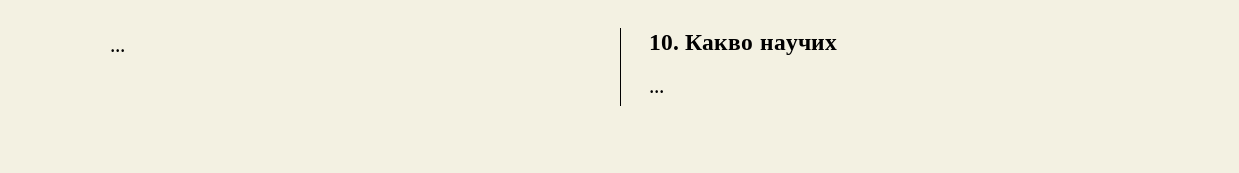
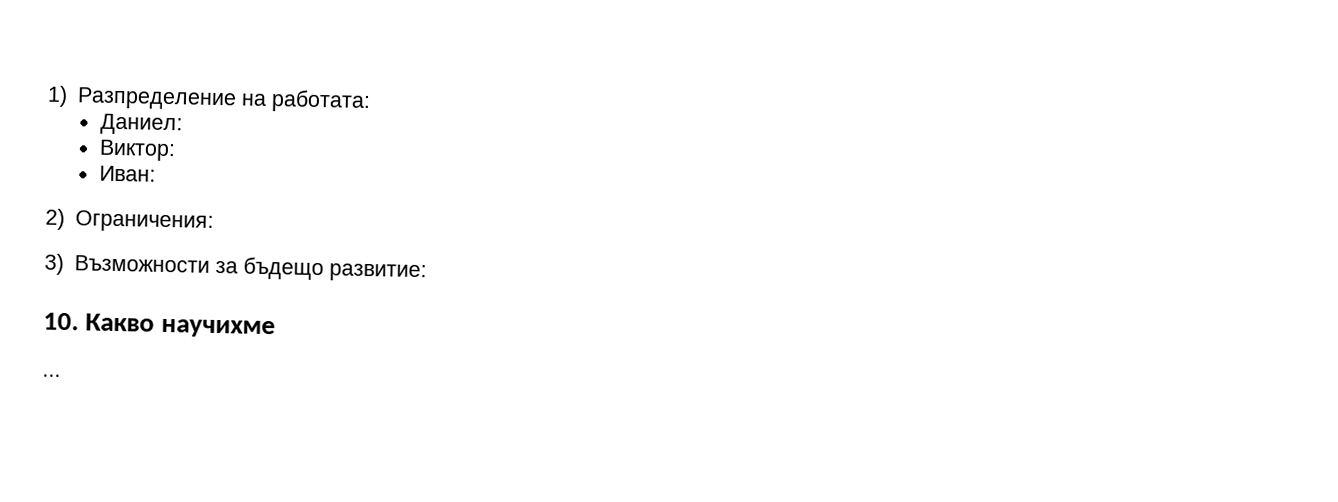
[110,49,125,52] ... -> [47,85,371,114] [99,113,183,136] [98,139,176,162] [98,165,156,182] [45,208,214,233] [44,253,427,283] 1) Разпределение на работата: // Даниел: // Виктор: // Иван: // 2) Ограничения: // 3) Възможности за бъдещо развитие:
[759,39,837,55] научих -> [161,318,277,339] научихме

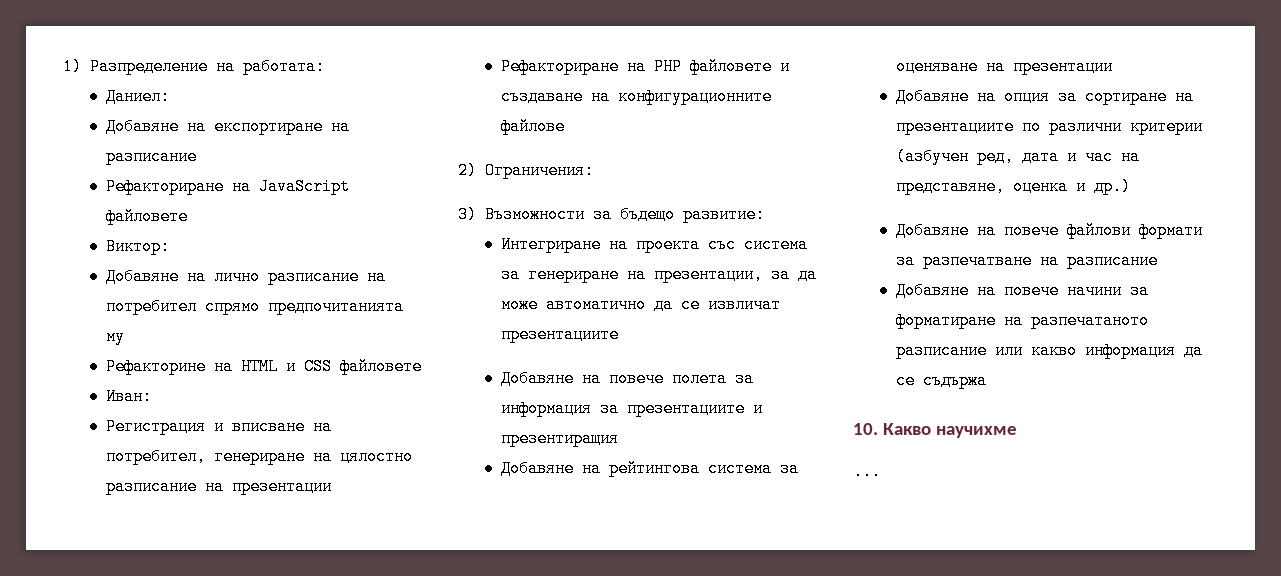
[98,139,176,162] [98,165,156,182] Виктор: // Иван: -> [106,119,350,135] [106,149,197,165] [106,178,351,195] [106,209,188,225] [106,238,171,255] [106,269,386,285] [106,299,404,315] [106,329,125,345] [106,358,422,375] [106,388,153,405] [106,419,332,435] [106,448,413,465] [106,479,332,495] [501,58,790,75] [501,89,772,105] [501,119,565,135] Добавяне на експортиране на разписание // Рефакториране на JavaScript файловете // Виктор: // Добавяне на лично разписание на потребител спрямо предпочитанията му // Рефакторине на HTML и CSS файловете // Иван: // Регистрация и вписване на потребител, генериране на цялостно разписание на презентации // Рефакториране на PHP файловете и създаване на конфигурационните файлове
(427, 273) none -> [501,237,808,253] [501,266,817,283] [501,297,781,313] [501,327,619,343] [501,371,754,387] [501,401,763,417] [501,431,619,447] [501,461,799,477] [896,59,1113,75] [896,89,1194,105] [896,119,1203,135] [896,148,1140,165] [896,178,1132,195] [896,223,1203,239] [896,253,1158,269] [896,283,1149,299] [896,313,1149,329] [896,343,1203,359] [896,373,987,389] // Интегриране на проекта със система за генериране на презентации, за да може автоматично да се извличат презентациите // Добавяне на повече полета за информация за презентациите и презентиращия // Добавяне на рейтингова система за оценяване на презентации // Добавяне на опция за сортиране на презентациите по различни критерии (азбучен ред, дата и час на представяне, оценка и др.) // Добавяне на повече файлови формати за разпечатване на разписание // Добавяне на повече начини за форматиране на разпечатаното разписание или какво информация да се съдържа

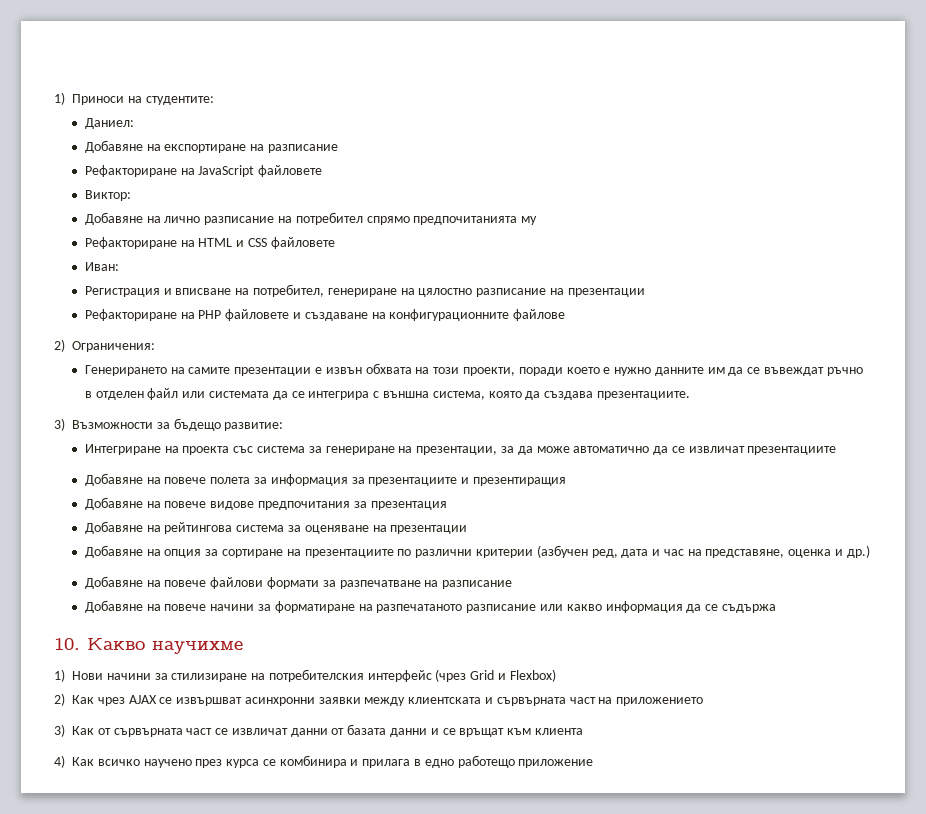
[63,58,325,75] 1) Разпределение на работата: -> [54,92,214,105] 1) Приноси на студентите:
[106,359,206,375] Рефакторине -> [84,237,177,249] Рефакториране
(594, 170) none -> [84,363,863,376] [84,388,690,400] // Генерирането на самите презентации е извън обхвата на този проекти, поради което е нужно данните им да се въвеждат ръчно в отделен файл или системата да се интегрира с външна система, която да създава презентациите.
(619, 439) none -> [84,497,447,510] // Добавяне на повече видове предпочитания за презентация
[853,463,881,480] ... -> [54,669,556,682] [54,693,704,706] [54,724,583,737] [54,755,594,768] 1) Нови начини за стилизиране на потребителския интерфейс (чрез Grid и Flexbox) // 2) Как чрез AJAX се извършват асинхронни заявки между клиентската и сървърната част на приложението // 3) Как от сървърната част се извличат данни от базата данни и се връщат към клиента // 4) Как всичко научено през курса се комбинира и прилага в едно работещо приложение

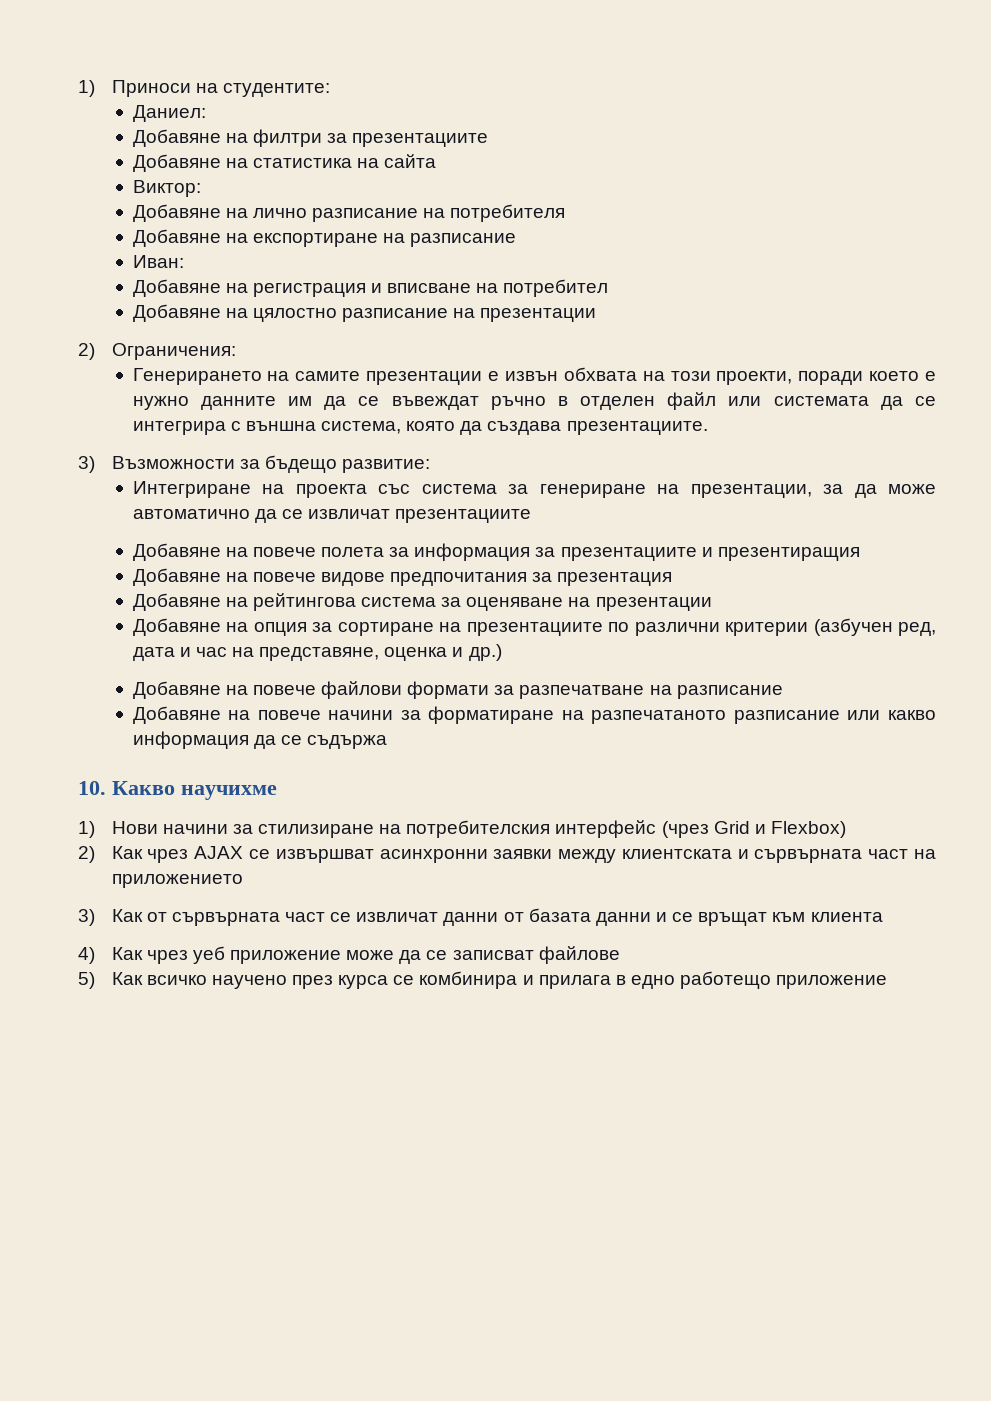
[164,144,339,153] [84,165,323,177] експортиране на разписание // Рефакториране на JavaScript файловете -> [252,129,489,147] [132,154,437,172] филтри за презентациите // Добавяне на статистика на сайта
[295,212,538,225] [84,237,335,249] [84,262,119,271] [84,286,160,297] потребител спрямо предпочитанията му // Рефакториране на HTML и CSS файловете // Иван: // Регистрация -> [450,204,566,222] [132,229,517,247] [132,255,184,268] [132,279,366,297] потребителя // Добавяне на експортиране на разписание // Иван: // Добавяне на регистрация
[253,284,397,297] потребител, генериране -> [503,279,609,297] [132,304,221,322] потребител // Добавяне
[84,309,566,321] // Рефакториране на PHP файловете и създаване на конфигурационните файлове -> (597, 315) none
(94, 761) none -> [146,946,620,964] [78,972,143,989] чрез уеб приложение може да се записват файлове // 5) Как

